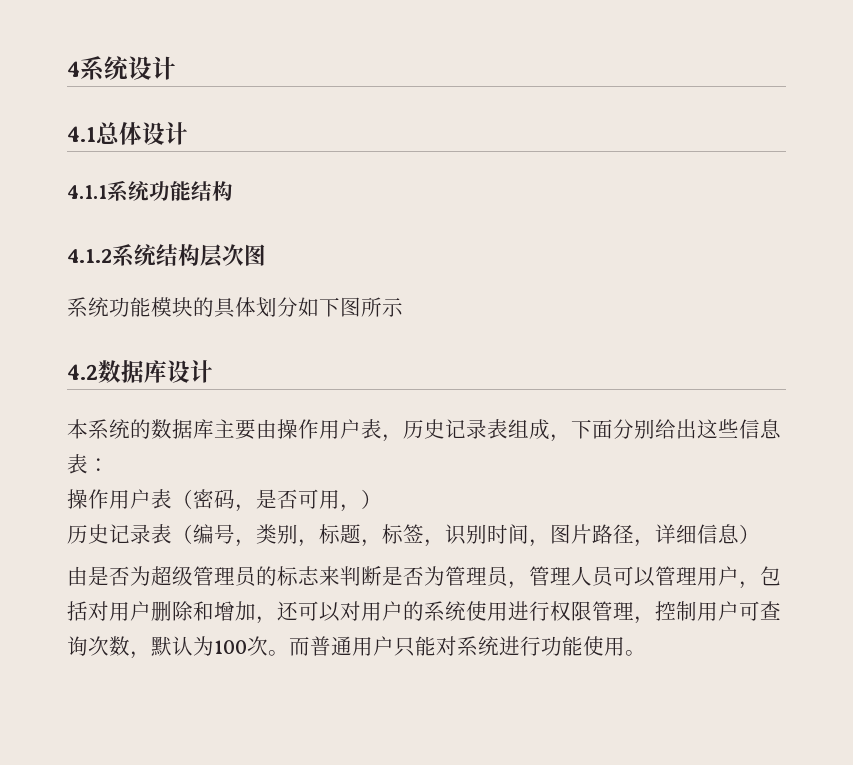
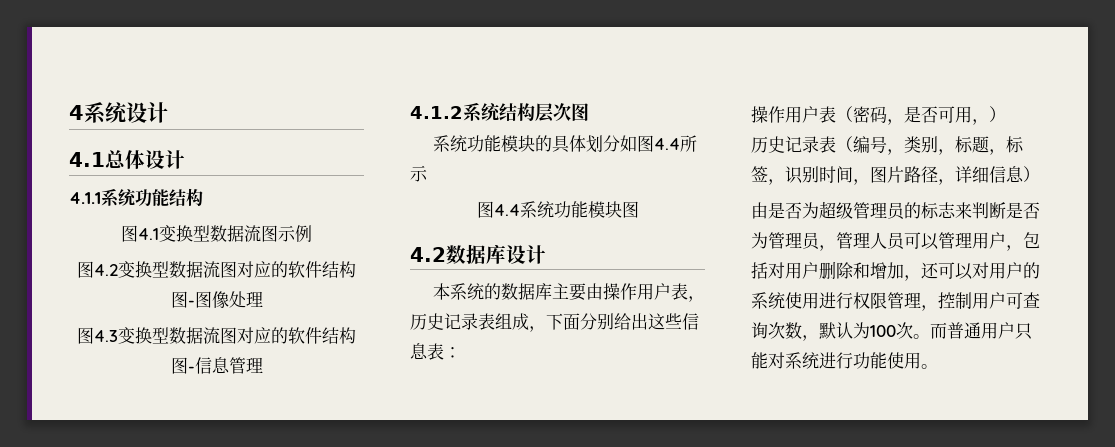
(233, 191) none -> [121,225,312,242] [77,261,356,278] [170,291,263,309] [77,327,356,344] [170,357,263,374] // 图4.1变换型数据流图示例 // 图4.2变换型数据流图对应的软件结构图-图像处理 // 图4.3变换型数据流图对应的软件结构图-信息管理
[319,297,361,317] 下图 -> [636,135,680,152] 图4.4
(403, 307) none -> [476,201,639,218] // 图4.4系统功能模块图

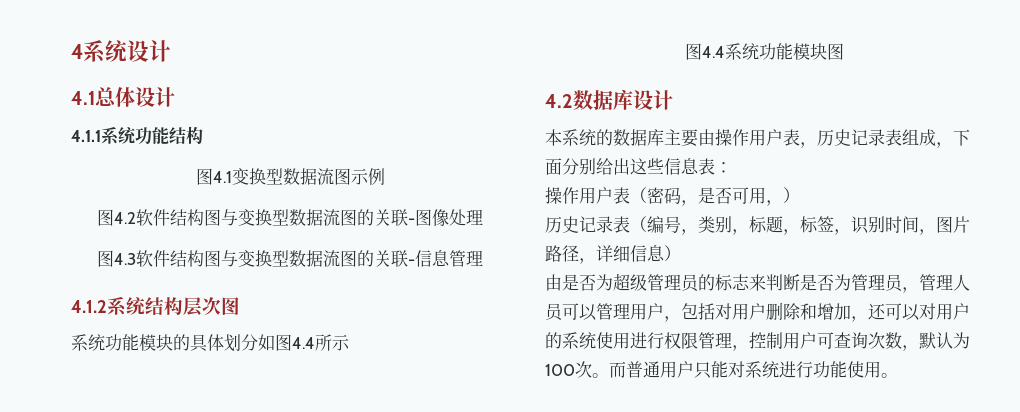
[118,261,356,278] [170,291,188,308] 变换型数据流图对应的软件结构图 -> [136,209,408,226] 软件结构图与变换型数据流图的关联
[118,327,356,344] [170,357,188,374] 变换型数据流图对应的软件结构图 -> [136,250,408,267] 软件结构图与变换型数据流图的关联

